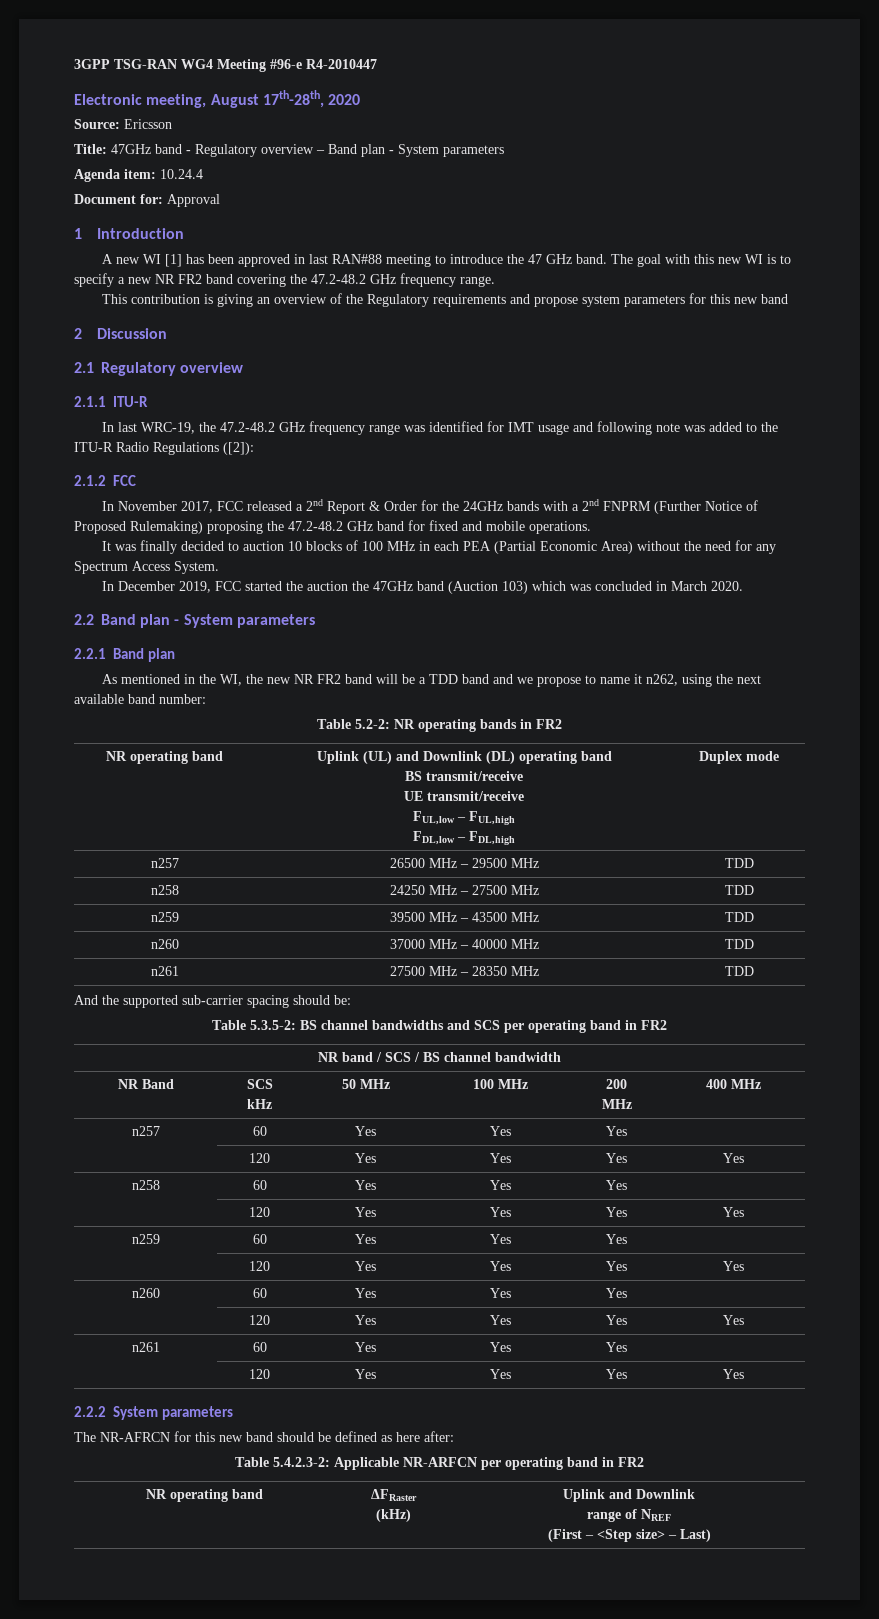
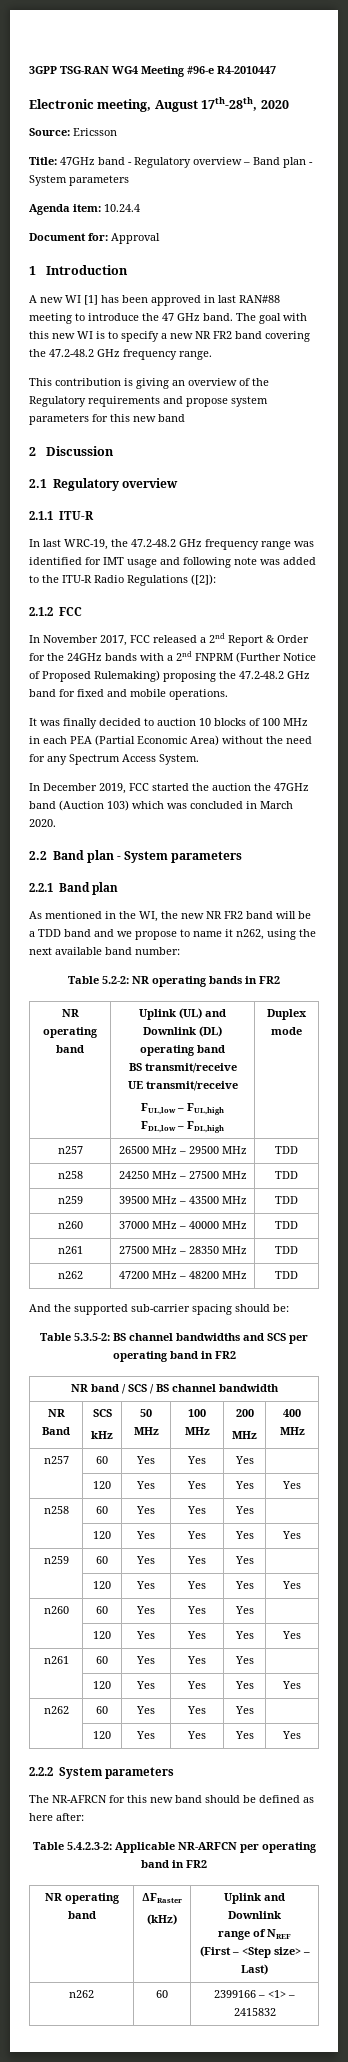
(754, 971) none -> [57,1271,83,1279] [118,1271,247,1279] [275,1271,298,1279] // n262 | 47200 MHz – 48200 MHz | TDD
(744, 1374) none -> [43,1706,69,1714] [96,1706,108,1714] [136,1706,155,1714] [187,1706,206,1714] [234,1706,254,1714] [93,1731,111,1739] [136,1731,155,1739] [187,1731,206,1739] [234,1731,254,1739] [282,1731,301,1739] // n262 | 60 | Yes | Yes | Yes | // | 120 | Yes | Yes | Yes | Yes
(711, 1535) none -> [69,1990,94,1998] [156,1990,168,1998] [214,1990,295,1998] [233,2008,276,2016] // n262 | 60 | 2399166 – <1> – 2415832

